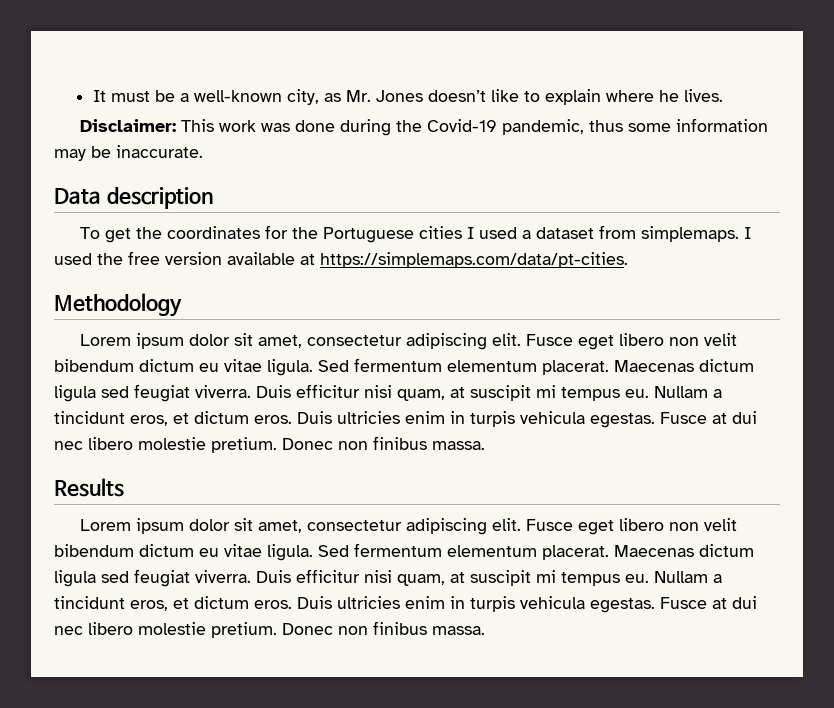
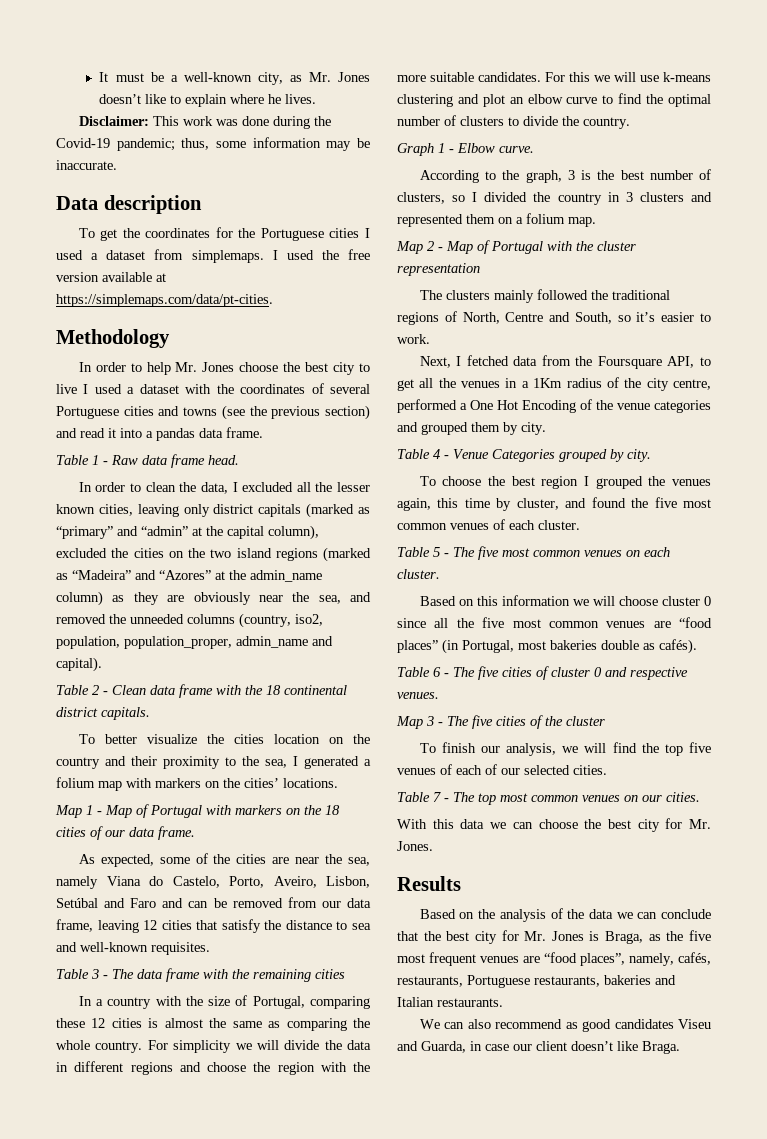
[502,119,624,135] pandemic, thus -> [116,138,210,151] pandemic; thus,
[80,333,738,350] [54,358,754,376] [54,384,722,402] [54,411,757,428] [54,436,485,453] [54,478,124,497] [80,518,738,535] [54,543,754,561] [54,569,722,587] [54,596,757,613] [54,621,485,638] Lorem ipsum dolor sit amet, consectetur adipiscing elit. Fusce eget libero non velit bibendum dictum eu vitae ligula. Sed fermentum elementum placerat. Maecenas dictum ligula sed feugiat viverra. Duis efficitur nisi quam, at suscipit mi tempus eu. Nullam a tincidunt eros, et dictum eros. Duis ultricies enim in turpis vehicula egestas. Fusce at dui nec libero molestie pretium. Donec non finibus massa. // Results // Lorem ipsum dolor sit amet, consectetur adipiscing elit. Fusce eget libero non velit bibendum dictum eu vitae ligula. Sed fermentum elementum placerat. Maecenas dictum ligula sed feugiat viverra. Duis efficitur nisi quam, at suscipit mi tempus eu. Nullam a tincidunt eros, et dictum eros. Duis ultricies enim in turpis vehicula egestas. Fusce at dui nec libero molestie pretium. Donec non finibus massa. -> [78,362,370,375] [56,383,371,394] [56,405,370,420] [56,427,263,441] [56,454,239,468] [78,482,370,494] [56,503,370,518] [56,525,319,540] [56,547,371,562] [56,570,322,582] [56,591,371,606] [56,613,323,628] [56,636,333,649] [56,657,102,672] [56,684,347,698] [56,707,150,720] [78,734,370,744] [56,756,371,769] [56,777,338,791] [55,804,340,818] [56,826,195,840] [78,853,371,867] [56,876,370,889] [56,897,371,908] [56,919,371,933] [56,942,210,955] [56,968,345,982] [78,995,370,1009] [56,1018,371,1031] [56,1040,371,1053] [56,1061,370,1075] [397,72,711,82] [397,93,711,107] [397,115,630,129] [397,143,534,156] [419,169,711,183] [397,192,712,205] [397,213,596,227] [396,240,636,254] [397,263,480,276] [419,289,670,303] [397,311,711,325] [397,334,430,344] [419,355,711,369] [397,377,711,391] [397,399,711,413] [397,422,546,435] [397,449,651,462] [419,476,711,489] [397,497,711,511] [397,519,580,530] [397,546,670,560] [397,569,440,579] [419,595,711,606] [397,617,712,628] [397,639,697,654] [397,666,688,680] [397,692,439,699] [396,715,605,729] [419,742,711,756] [397,764,607,775] [397,792,700,805] [397,818,711,832] [397,841,433,851] [397,876,461,891] [419,908,711,922] [397,930,711,944] [397,952,711,966] [397,975,676,988] [397,997,503,1007] [419,1019,711,1032] [397,1041,680,1054] In order to help Mr. Jones choose the best city to live I used a dataset with the coordinates of several Portuguese cities and towns (see the previous section) and read it into a pandas data frame. // Table 1 - Raw data frame head. // In order to clean the data, I excluded all the lesser known cities, leaving only district capitals (marked as “primary” and “admin” at the capital column), excluded the cities on the two island regions (marked as “Madeira” and “Azores” at the admin_name column) as they are obviously near the sea, and removed the unneeded columns (country, iso2, population, population_proper, admin_name and capital). // Table 2 - Clean data frame with the 18 continental district capitals. // To better visualize the cities location on the country and their proximity to the sea, I generated a folium map with markers on the cities’ locations. // Map 1 - Map of Portugal with markers on the 18 cities of our data frame. // As expected, some of the cities are near the sea, namely Viana do Castelo, Porto, Aveiro, Lisbon, Setúbal and Faro and can be removed from our data frame, leaving 12 cities that satisfy the distance to sea and well-known requisites. // Table 3 - The data frame with the remaining cities // In a country with the size of Portugal, comparing these 12 cities is almost the same as comparing the whole country. For simplicity we will divide the data in different regions and choose the region with the more suitable candidates. For this we will use k-means clustering and plot an elbow curve to find the optimal number of clusters to divide the country. // Graph 1 - Elbow curve. // According to the graph, 3 is the best number of clusters, so I divided the country in 3 clusters and represented them on a folium map. // Map 2 - Map of Portugal with the cluster representation // The clusters mainly followed the traditional regions of North, Centre and South, so it’s easier to work. // Next, I fetched data from the Foursquare API, to get all the venues in a 1Km radius of the city centre, performed a One Hot Encoding of the venue categories and grouped them by city. // Table 4 - Venue Categories grouped by city. // To choose the best region I grouped the venues again, this time by cluster, and found the five most common venues of each cluster. // Table 5 - The five most common venues on each cluster. // Based on this information we will choose cluster 0 since all the five most common venues are “food places” (in Portugal, most bakeries double as cafés). // Table 6 - The five cities of cluster 0 and respective venues. // Map 3 - The five cities of the cluster // To finish our analysis, we will find the top five venues of each of our selected cities. // Table 7 - The top most common venues on our cities. // With this data we can choose the best city for Mr. Jones. // Results // Based on the analysis of the data we can conclude that the best city for Mr. Jones is Braga, as the five most frequent venues are “food places”, namely, cafés, restaurants, Portuguese restaurants, bakeries and Italian restaurants. // We can also recommend as good candidates Viseu and Guarda, in case our client doesn’t like Braga.

